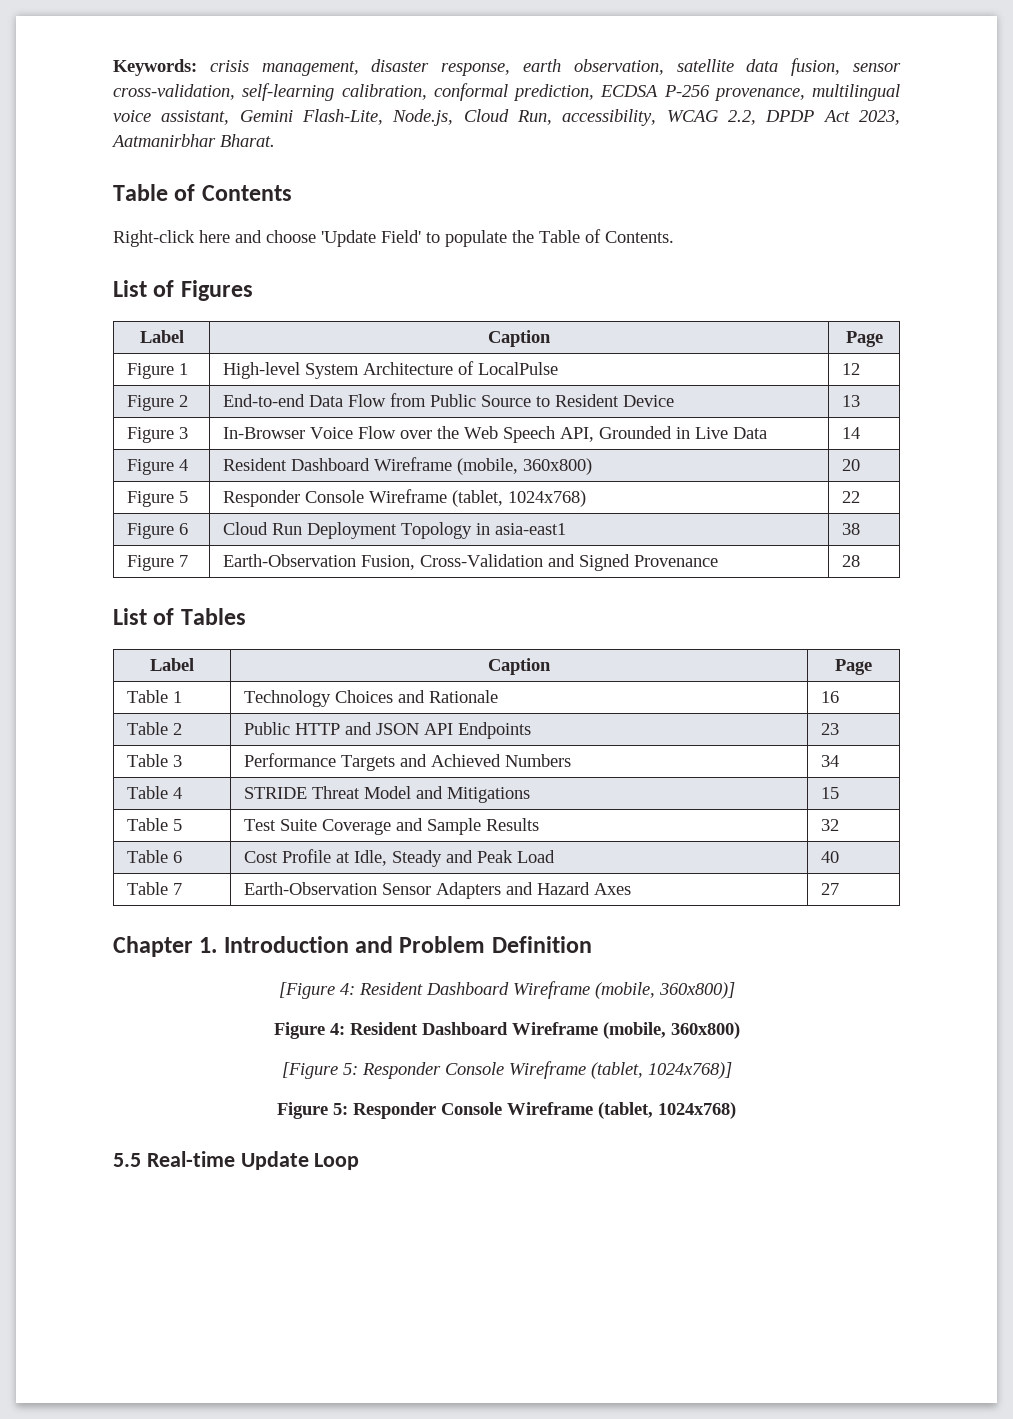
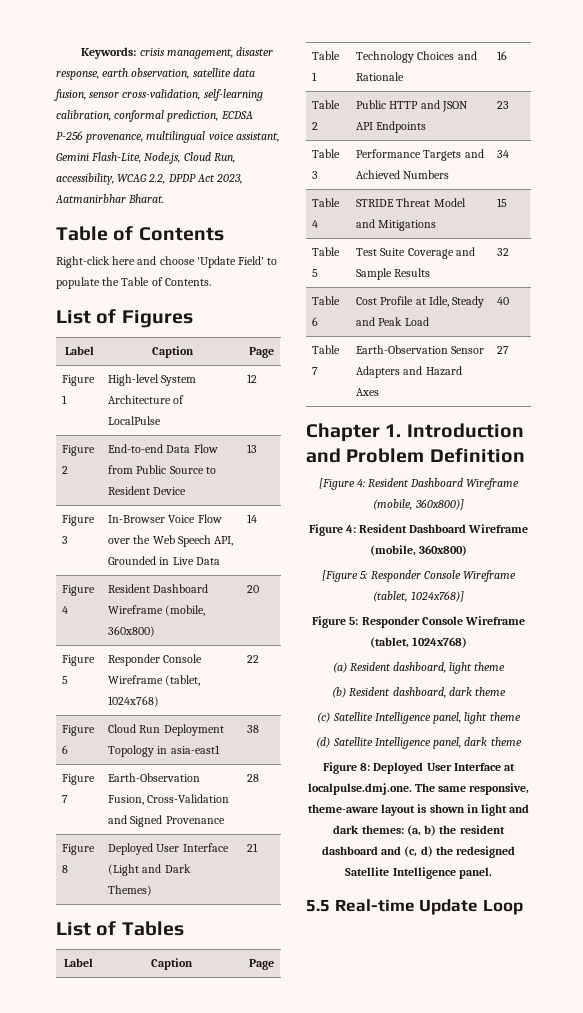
(861, 561) none -> [62,844,96,855] [62,865,69,873] [108,843,229,855] [108,864,191,876] [108,885,153,896] [247,843,259,852] // Figure 8 | Deployed User Interface (Light and Dark Themes) | 21
(736, 1110) none -> [332,662,506,674] [332,687,506,698] [317,712,521,724] [316,737,522,749] [322,762,516,774] [307,783,530,795] [307,804,530,816] [333,825,505,836] [321,846,516,858] [345,867,492,879] // (a) Resident dashboard, light theme // (b) Resident dashboard, dark theme // (c) Satellite Intelligence panel, light theme // (d) Satellite Intelligence panel, dark theme // Figure 8: Deployed User Interface at localpulse.dmj.one. The same responsive, theme-aware layout is shown in light and dark themes: (a, b) the resident dashboard and (c, d) the redesigned Satellite Intelligence panel.

